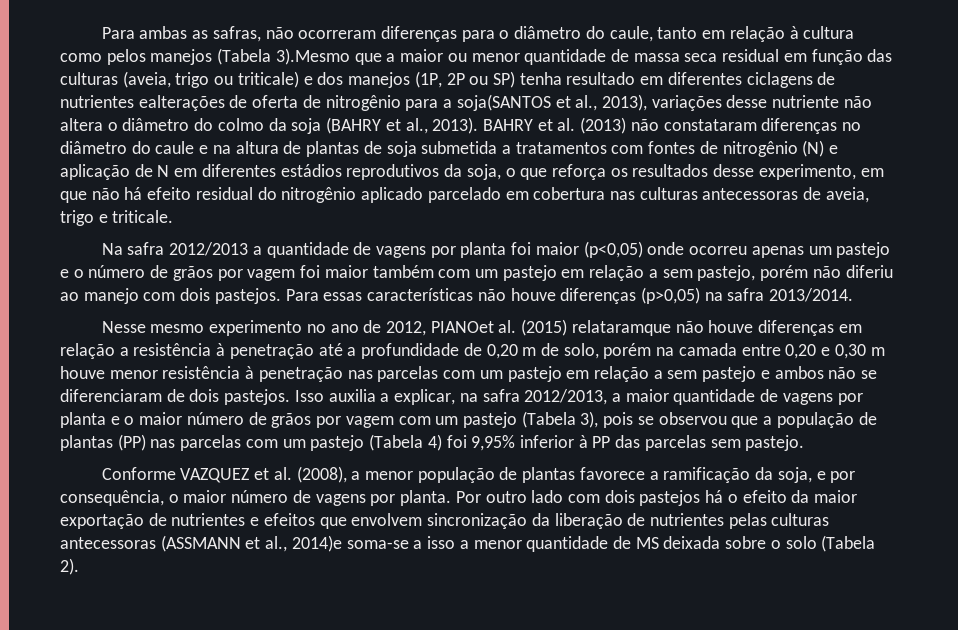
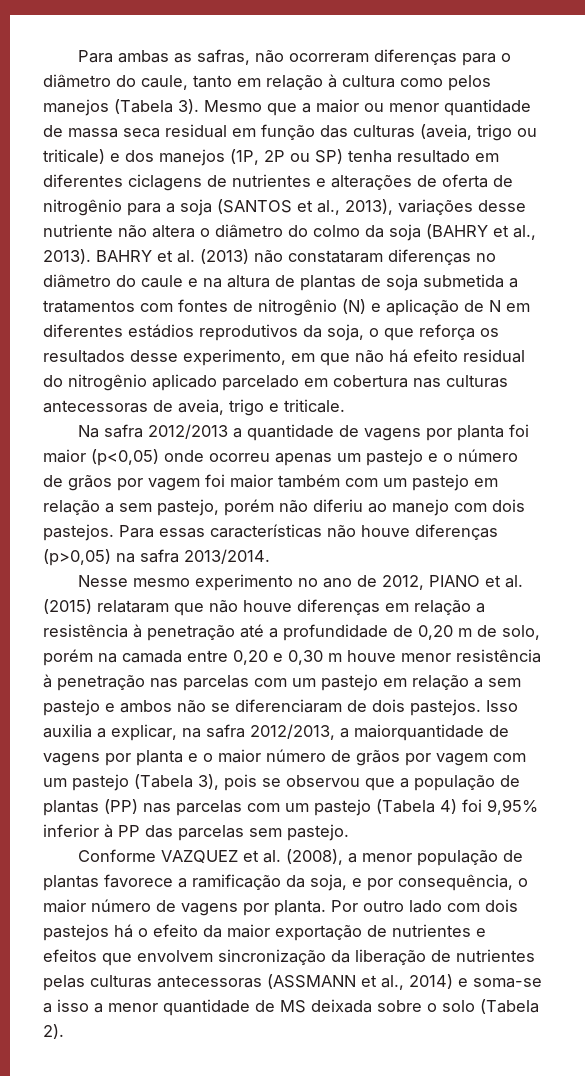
[275,48,350,65] 3).Mesmo -> [178,99,262,114] 3). Mesmo
[138,95,225,111] ealterações -> [316,174,412,190] e alterações
[456,94,551,111] soja(SANTOS -> [180,199,292,216] soja (SANTOS
[430,319,671,336] PIANOet al. (2015) relataramque -> [428,575,523,588] [43,599,204,616] PIANO et al. (2015) relataram que
[625,389,756,405] maior quantidade -> [354,724,484,741] maiorquantidade
[291,535,342,552] 2014)e -> [409,974,468,989] 2014) e

